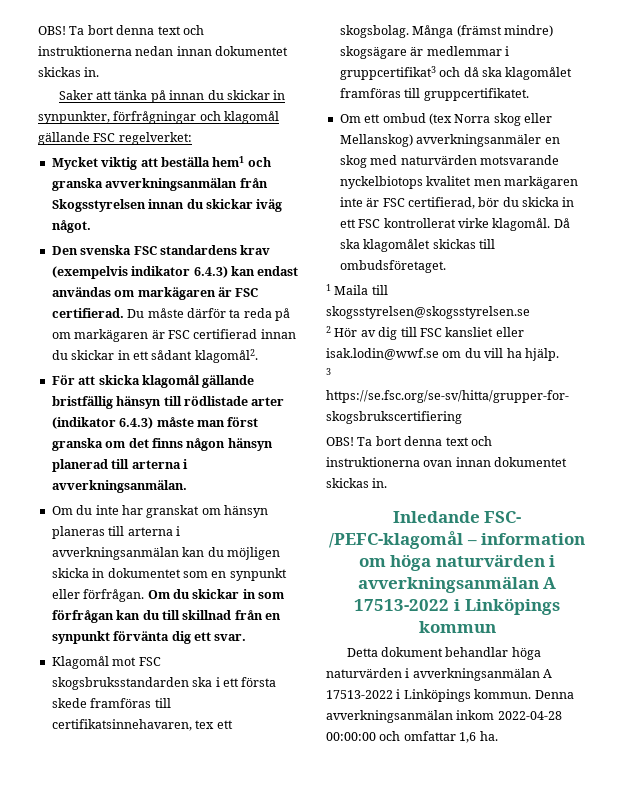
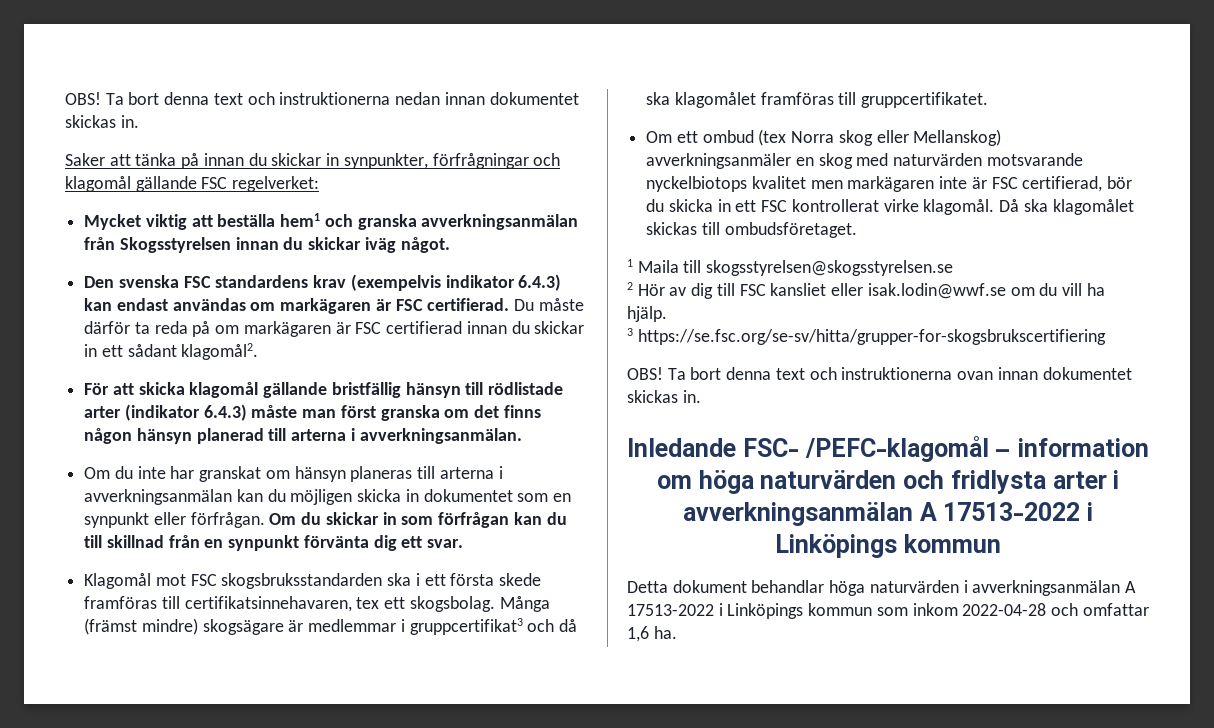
(545, 560) none -> [903,470,1107,494] och fridlysta arter
[474,689,574,699] [326,710,453,723] kommun. Denna avverkningsanmälan -> [808,603,908,616] kommun som
[326,732,376,741] 00:00:00 -> (1047, 609) none

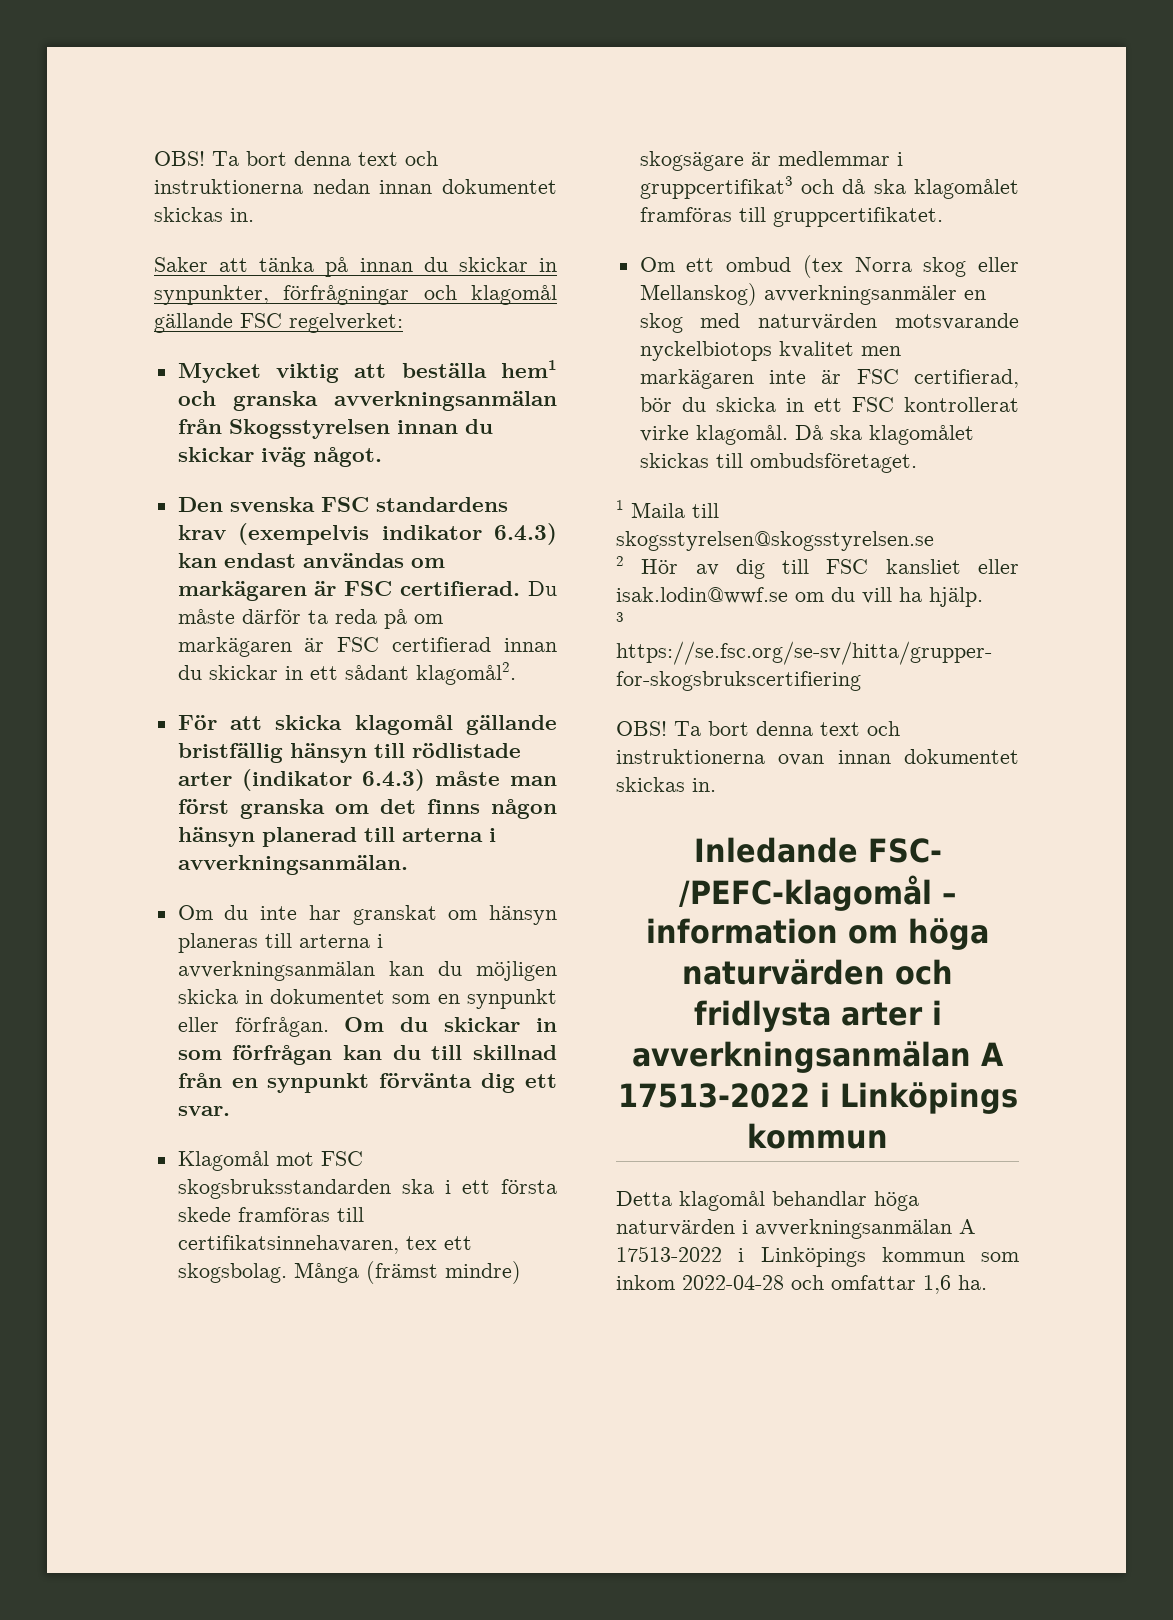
[672,580,747,593] dokument -> [679,1191,765,1211] klagomål

